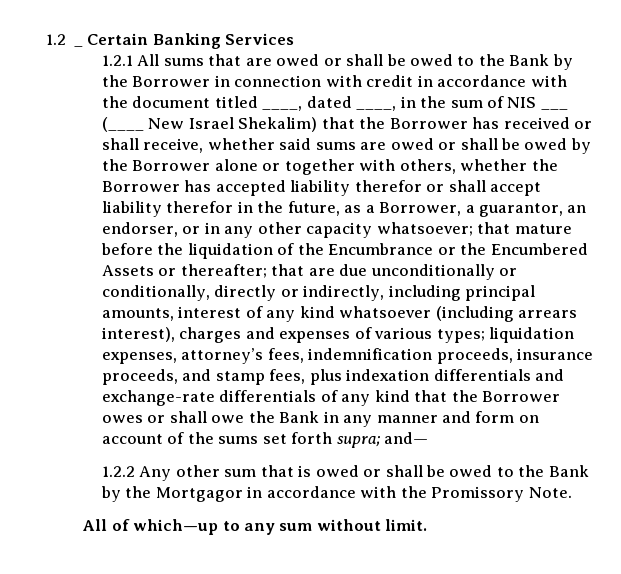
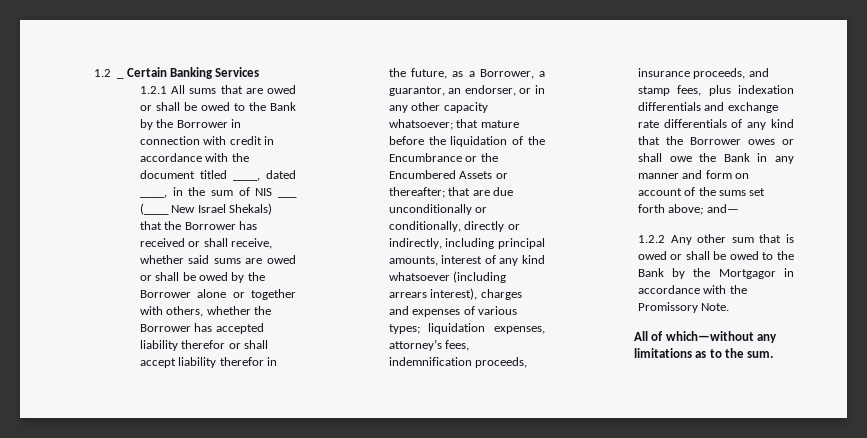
[238,117,318,132] Shekalim) -> [229,203,273,215] Shekals)
[101,390,215,406] exchange-rate -> [727,102,778,113] [637,120,659,128] exchange rate
[336,436,380,448] supra; -> [668,204,704,215] above;
[133,519,428,535] which—up to any sum without limit. -> [665,331,778,343] [633,348,774,358] which—without any limitations as to the sum.

